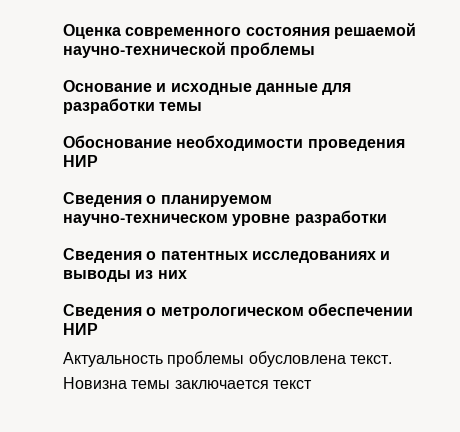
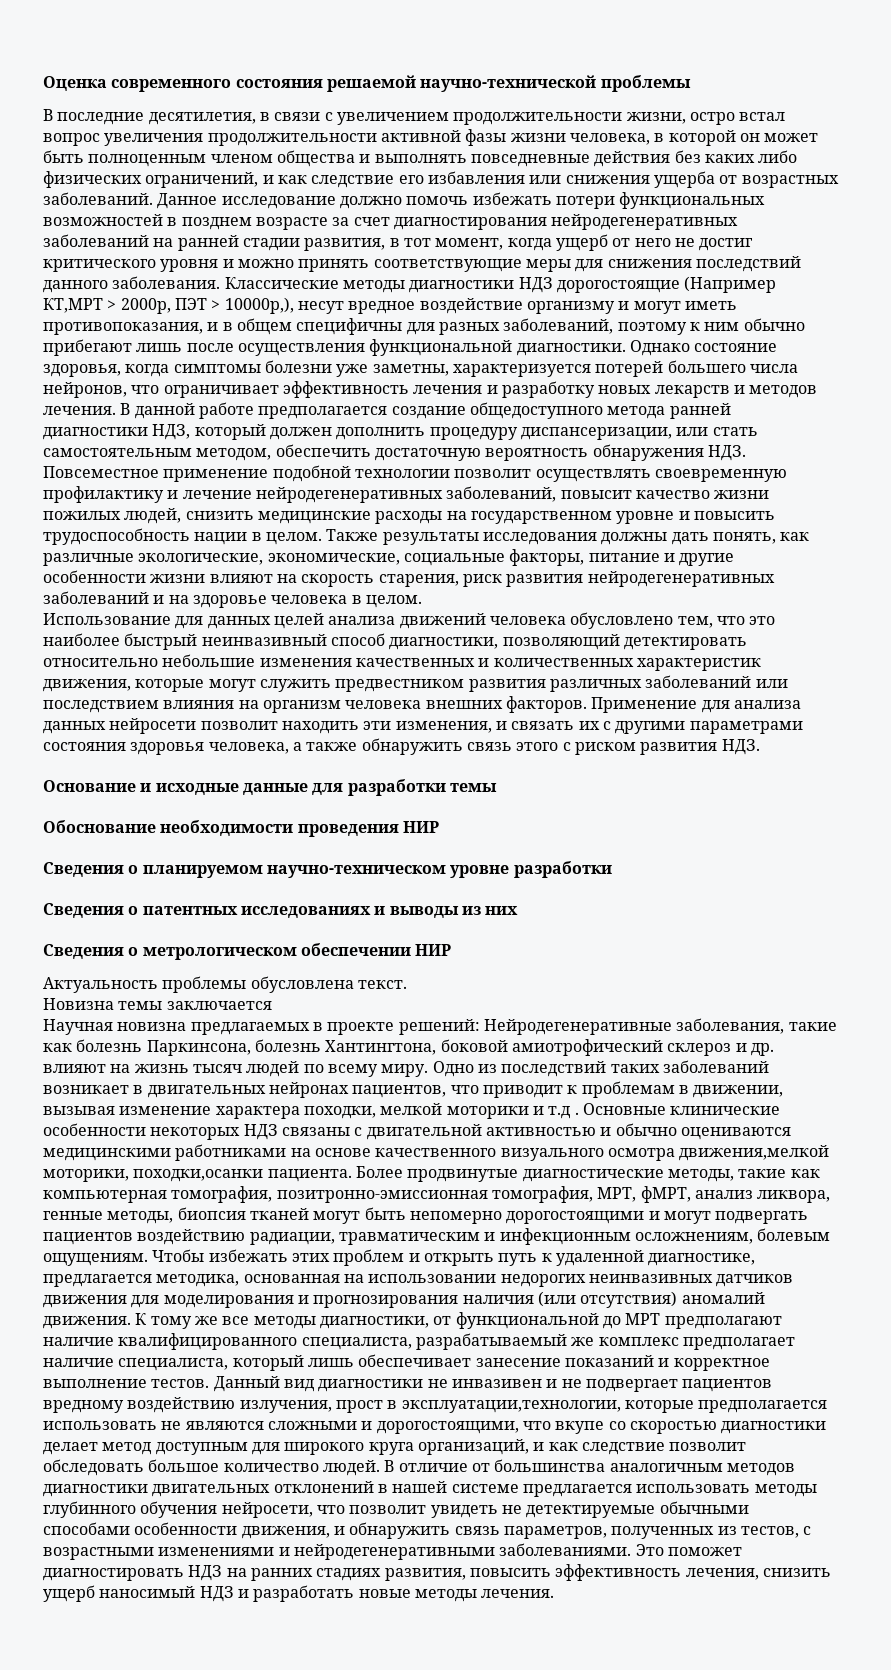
(316, 50) none -> [43,109,786,125] [43,129,819,146] [43,150,798,167] [43,171,839,188] [43,192,766,209] [43,214,739,230] [43,234,754,251] [43,256,801,272] [43,276,777,293] [43,297,737,314] [43,318,805,335] [43,339,778,356] [43,360,798,377] [43,381,818,398] [43,402,731,419] [43,424,758,440] [43,444,746,461] [43,465,787,482] [43,486,770,503] [43,508,775,524] [43,528,810,545] [43,549,735,566] [43,570,775,587] [43,591,422,608] [43,612,776,629] [43,633,747,650] [43,654,761,671] [43,675,788,692] [43,696,801,713] [43,718,803,734] [43,738,760,755] // В последние десятилетия, в связи с увеличением продолжительности жизни, остро встал вопрос увеличения продолжительности активной фазы жизни человека, в которой он может быть полноценным членом общества и выполнять повседневные действия без каких либо физических ограничений, и как следствие его избавления или снижения ущерба от возрастных заболеваний. Данное исследование должно помочь избежать потери функциональных возможностей в позднем возрасте за счет диагностирования нейродегенеративных заболеваний на ранней стадии развития, в тот момент, когда ущерб от него не достиг критического уровня и можно принять соответствующие меры для снижения последствий данного заболевания. Классические методы диагностики НДЗ дорогостоящие (Например КТ,МРТ > 2000р, ПЭТ > 10000р,), несут вредное воздействие организму и могут иметь противопоказания, и в общем специфичны для разных заболеваний, поэтому к ним обычно прибегают лишь после осуществления функциональной диагностики. Однако состояние здоровья, когда симптомы болезни уже заметны, характеризуется потерей большего числа нейронов, что ограничивает эффективность лечения и разработку новых лекарств и методов лечения. В данной работе предполагается создание общедоступного метода ранней диагностики НДЗ, который должен дополнить процедуру диспансеризации, или стать самостоятельным методом, обеспечить достаточную вероятность обнаружения НДЗ. Повсеместное применение подобной технологии позволит осуществлять своевременную профилактику и лечение нейродегенеративных заболеваний, повысит качество жизни пожилых людей, снизить медицинские расходы на государственном уровне и повысить трудоспособность нации в целом. Также результаты исследования должны дать понять, как различные экологические, экономические, социальные факторы, питание и другие особенности жизни влияют на скорость старения, риск развития нейродегенеративных заболеваний и на здоровье человека в целом. // Использование для данных целей анализа движений человека обусловлено тем, что это наиболее быстрый неинвазивный способ диагностики, позволяющий детектировать относительно небольшие изменения качественных и количественных характеристик движения, которые могут служить предвестником развития различных заболеваний или последствием влияния на организм человека внешних факторов. Применение для анализа данных нейросети позволит находить эти изменения, и связать их с другими параметрами состояния здоровья человека, а также обнаружить связь этого с риском развития НДЗ.
[272,380,312,389] текст -> [43,1018,837,1035] [43,1039,774,1056] [43,1060,769,1077] [43,1081,784,1098] [43,1103,781,1119] [43,1123,791,1140] [43,1144,830,1161] [43,1166,820,1182] [43,1186,831,1203] [43,1207,809,1224] [43,1228,831,1245] [43,1249,756,1266] [43,1274,794,1287] [43,1291,765,1308] [43,1312,782,1329] [43,1333,795,1350] [43,1354,770,1371] [43,1376,773,1392] [43,1397,828,1413] [43,1421,827,1434] [43,1439,747,1455] [43,1459,795,1476] [43,1481,817,1497] [43,1501,749,1518] [43,1522,812,1539] [43,1543,742,1560] [43,1564,831,1581] [43,1585,555,1602] // Научная новизна предлагаемых в проекте решений: Нейродегенеративные заболевания, такие как болезнь Паркинсона, болезнь Хантингтона, боковой амиотрофический склероз и др. влияют на жизнь тысяч людей по всему миру. Одно из последствий таких заболеваний возникает в двигательных нейронах пациентов, что приводит к проблемам в движении, вызывая изменение характера походки, мелкой моторики и т.д . Основные клинические особенности некоторых НДЗ связаны с двигательной активностью и обычно оцениваются медицинскими работниками на основе качественного визуального осмотра движения,мелкой моторики, походки,осанки пациента. Более продвинутые диагностические методы, такие как компьютерная томография, позитронно-эмиссионная томография, МРТ, фМРТ, анализ ликвора, генные методы, биопсия тканей могут быть непомерно дорогостоящими и могут подвергать пациентов воздействию радиации, травматическим и инфекционным осложнениям, болевым ощущениям. Чтобы избежать этих проблем и открыть путь к удаленной диагностике, предлагается методика, основанная на использовании недорогих неинвазивных датчиков движения для моделирования и прогнозирования наличия (или отсутствия) аномалий движения. К тому же все методы диагностики, от функциональной до МРТ предполагают наличие квалифицированного специалиста, разрабатываемый же комплекс предполагает наличие специалиста, который лишь обеспечивает занесение показаний и корректное выполнение тестов. Данный вид диагностики не инвазивен и не подвергает пациентов вредному воздействию излучения, прост в эксплуатации,технологии, которые предполагается использовать не являются сложными и дорогостоящими, что вкупе со скоростью диагностики делает метод доступным для широкого круга организаций, и как следствие позволит обследовать большое количество людей. В отличие от большинства аналогичным методов диагностики двигательных отклонений в нашей системе предлагается использовать методы глубинного обучения нейросети, что позволит увидеть не детектируемые обычными способами особенности движения, и обнаружить связь параметров, полученных из тестов, с возрастными изменениями и нейродегенеративными заболеваниями. Это поможет диагностировать НДЗ на ранних стадиях развития, повысить эффективность лечения, снизить ущерб наносимый НДЗ и разработать новые методы лечения.

